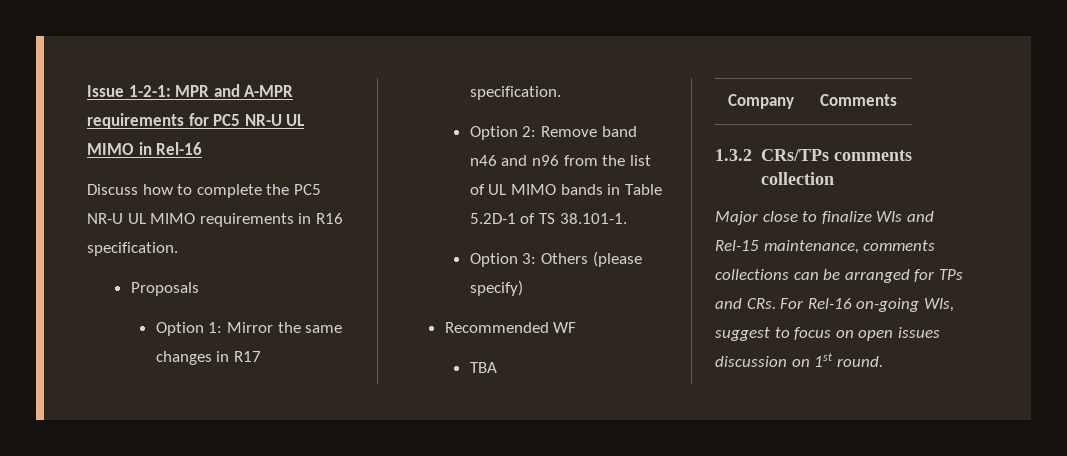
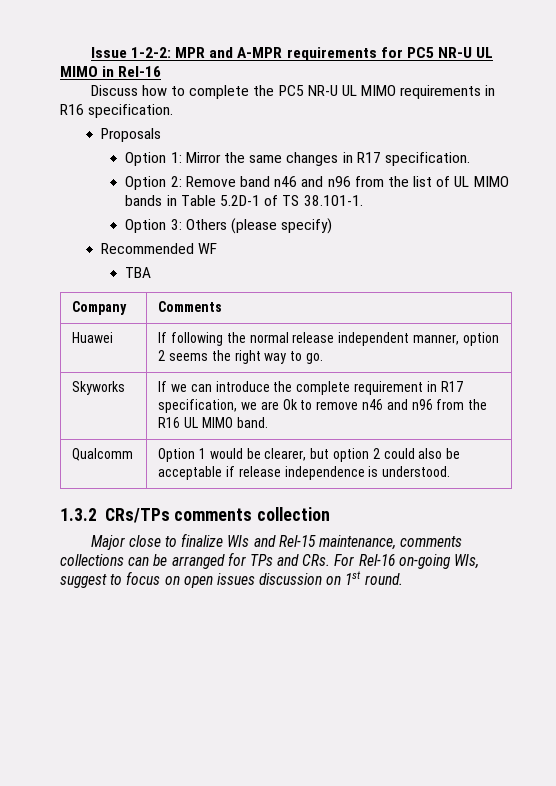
[128,85,171,97] 1-2-1: -> [130,47,171,58] 1-2-2:
(897, 100) none -> [72,332,114,343] [158,332,499,346] [158,350,324,364] [72,381,126,395] [158,381,463,395] [158,399,488,413] [158,417,268,428] [72,448,134,461] [158,448,461,462] [158,466,451,480] // Huawei | If following the normal release independent manner, option 2 seems the right way to go. // Skyworks | If we can introduce the complete requirement in R17 specification, we are Ok to remove n46 and n96 from the R16 UL MIMO band. // Qualcomm | Option 1 would be clearer, but option 2 could also be acceptable if release independence is understood.

